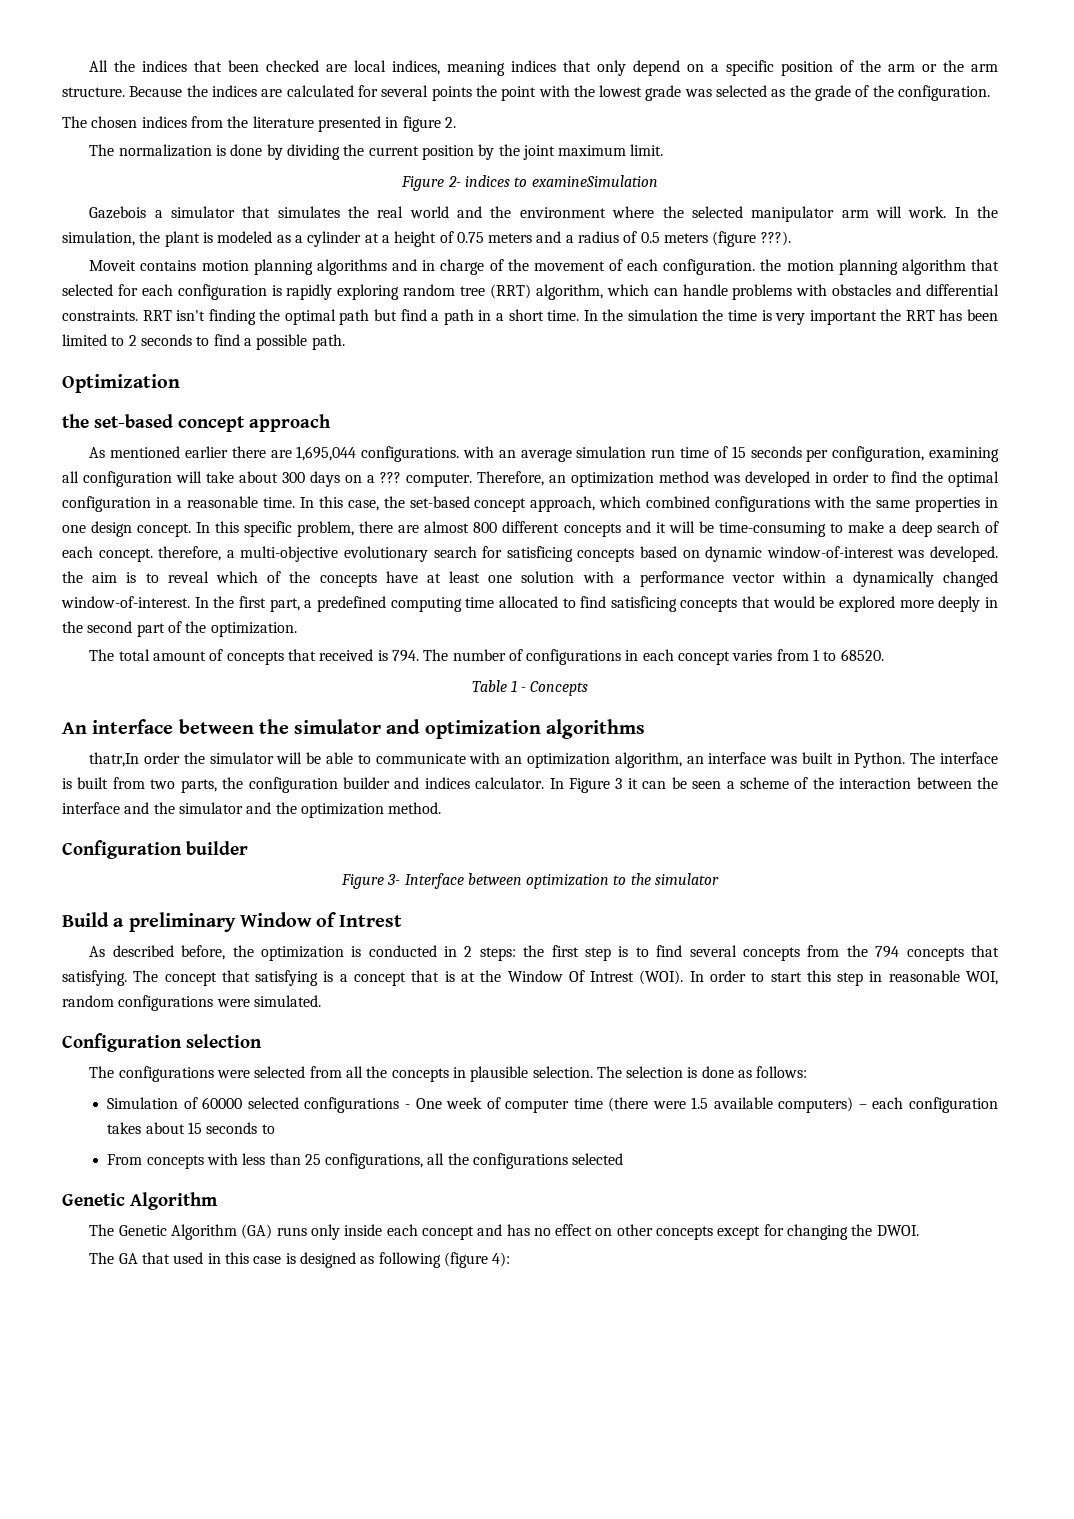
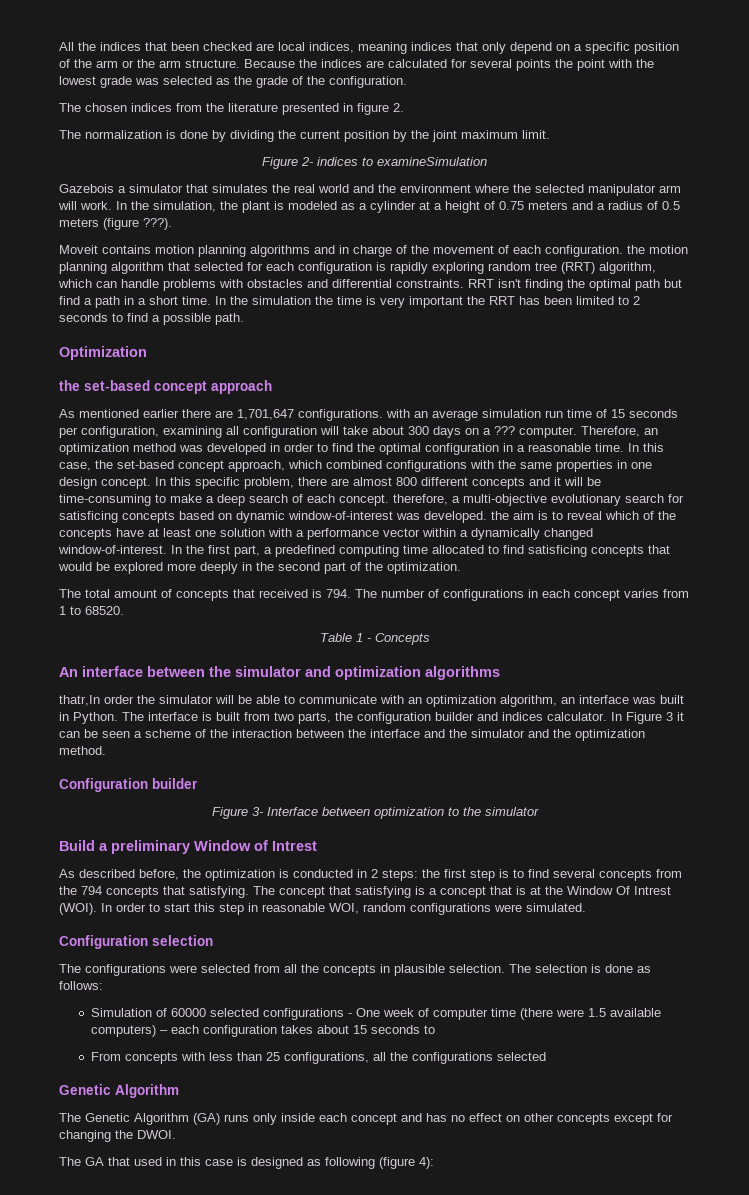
[296,446,357,461] 1,695,044 -> [237,409,294,420] 1,701,647

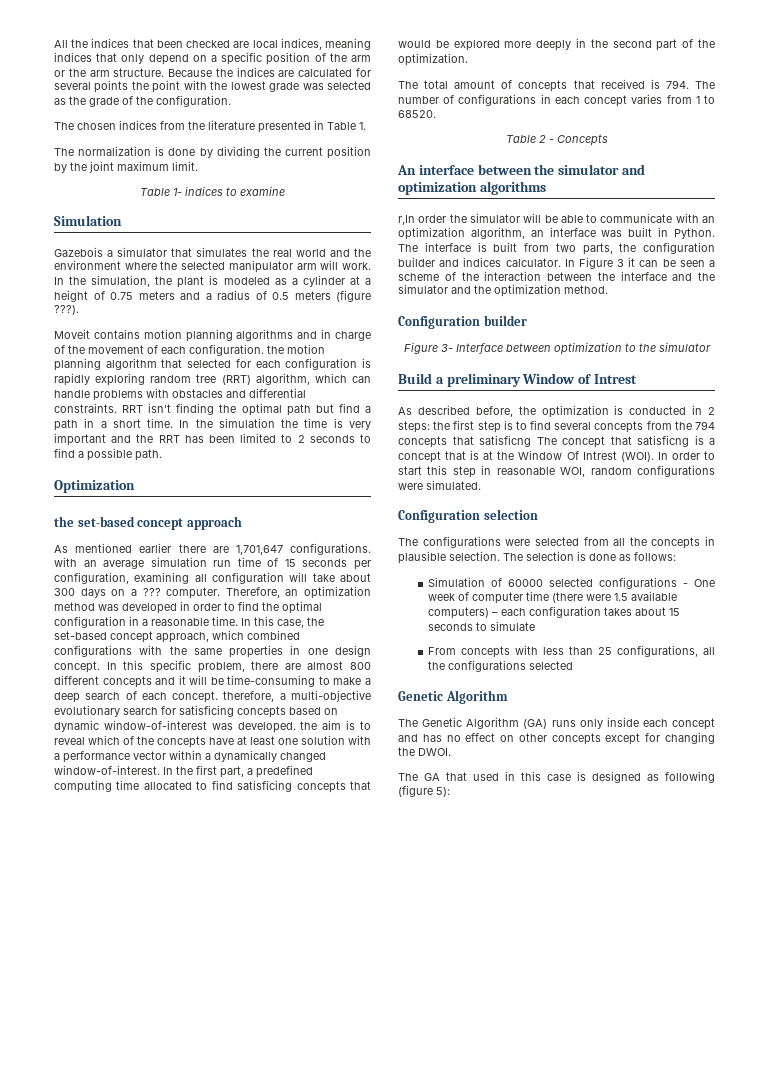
[357,103,404,115] figure 2. -> [327,122,366,130] Table 1.
[262,157,487,169] Figure 2- indices to examineSimulation -> [140,186,285,196] [54,215,122,226] Table 1- indices to examine // Simulation
(463, 302) none -> [111,435,132,443] and
[355,633,363,642] 1 -> [538,135,546,143] 2
[59,695,100,706] thatr,In -> [398,215,415,225] r,In
[189,886,249,898] satisfying. -> [479,435,531,447] satisficng
[355,886,411,898] satisfying -> [637,435,689,447] satisficng
(435, 1029) none -> [490,621,536,631] simulate
[419,1157,434,1169] 4): -> [436,787,450,797] 5):

